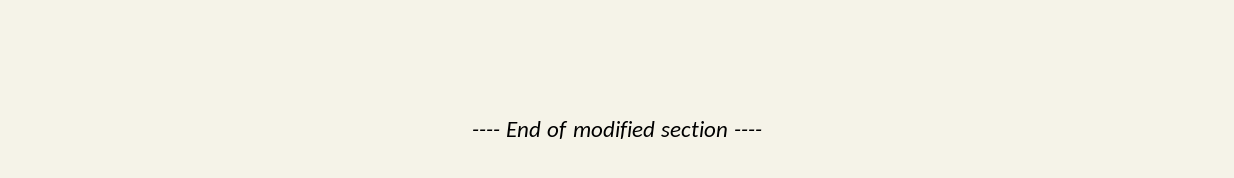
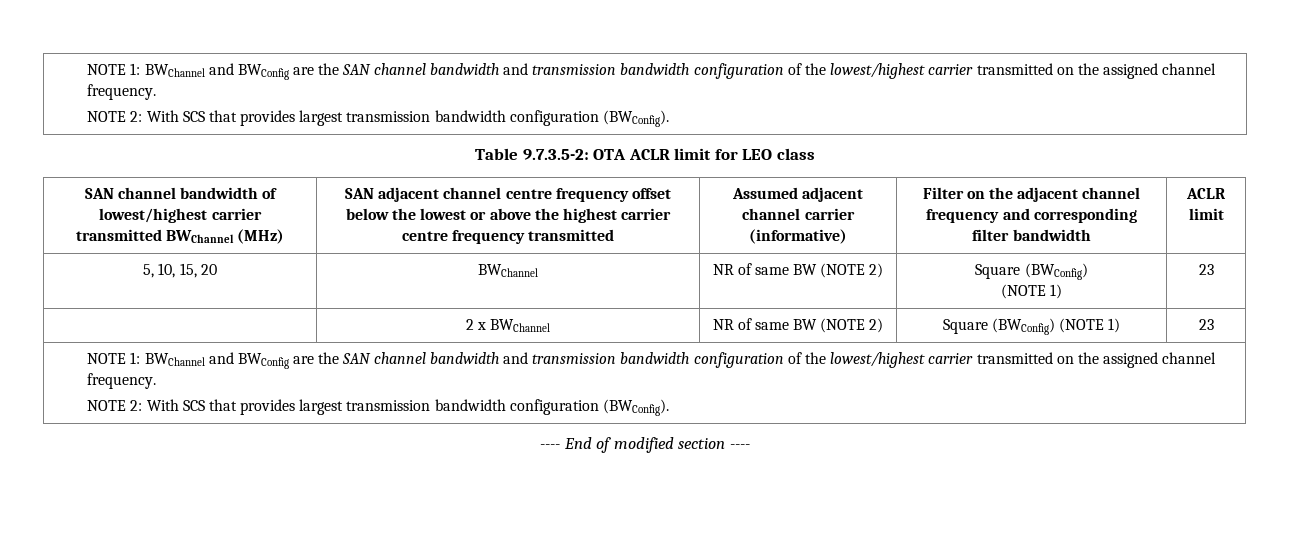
(471, 133) none -> [87,63,1217,80] [87,84,157,100] [87,110,670,127] [474,148,816,160] [84,187,278,199] [99,208,262,223] [75,229,285,244] [345,187,671,202] [345,208,672,223] [401,229,615,244] [731,187,864,202] [742,208,855,220] [749,229,847,244] [922,187,1141,202] [926,208,1137,223] [972,229,1091,241] [1186,188,1226,199] [1188,208,1224,220] [143,263,217,278] [477,264,538,277] [712,263,884,278] [975,263,1088,280] [1000,284,1063,299] [1198,264,1214,275] [465,319,551,332] [712,318,884,333] [942,318,1121,335] [1198,319,1214,330] [87,352,1217,369] [87,373,157,389] [87,399,670,416] NOTE 1: BWChannel and BWConfig are the SAN channel bandwidth and transmission bandwidth configuration of the lowest/highest carrier transmitted on the assigned channel frequency. // NOTE 2: With SCS that provides largest transmission bandwidth configuration (BWConfig). // Table 9.7.3.5-2: OTA ACLR limit for LEO class // SAN channel bandwidth of lowest/highest carrier transmitted BWChannel (MHz) | SAN adjacent channel centre frequency offset below the lowest or above the highest carrier centre frequency transmitted | Assumed adjacent channel carrier (informative) | Filter on the adjacent channel frequency and corresponding filter bandwidth | ACLR limit // 5, 10, 15, 20 | BWChannel | NR of same BW (NOTE 2) | Square (BWConfig) // (NOTE 1) | 23 // | 2 x BWChannel | NR of same BW (NOTE 2) | Square (BWConfig) (NOTE 1) | 23 // NOTE 1: BWChannel and BWConfig are the SAN channel bandwidth and transmission bandwidth configuration of the lowest/highest carrier transmitted on the assigned channel frequency. // NOTE 2: With SCS that provides largest transmission bandwidth configuration (BWConfig). //

